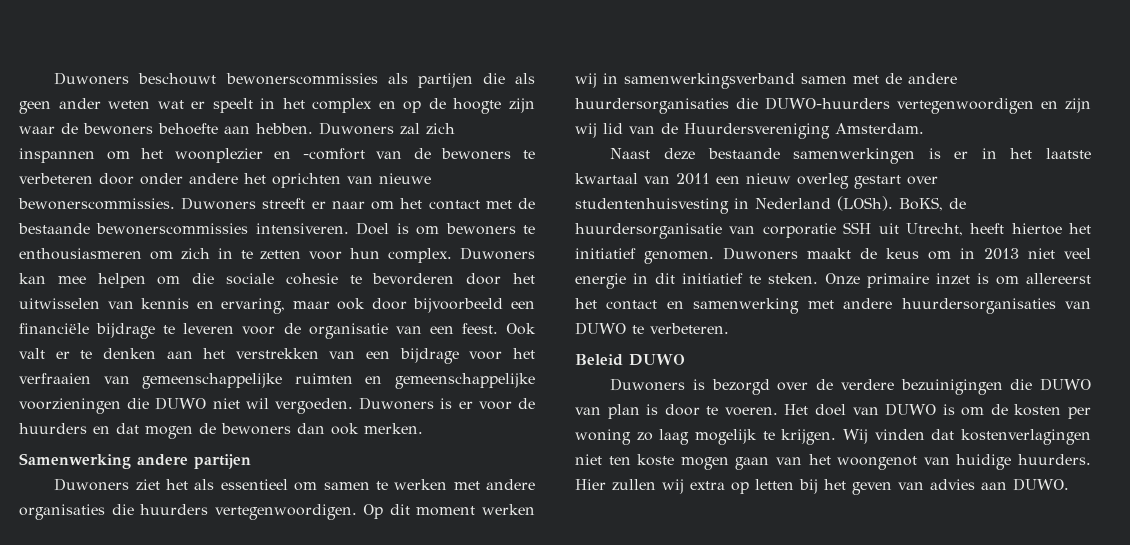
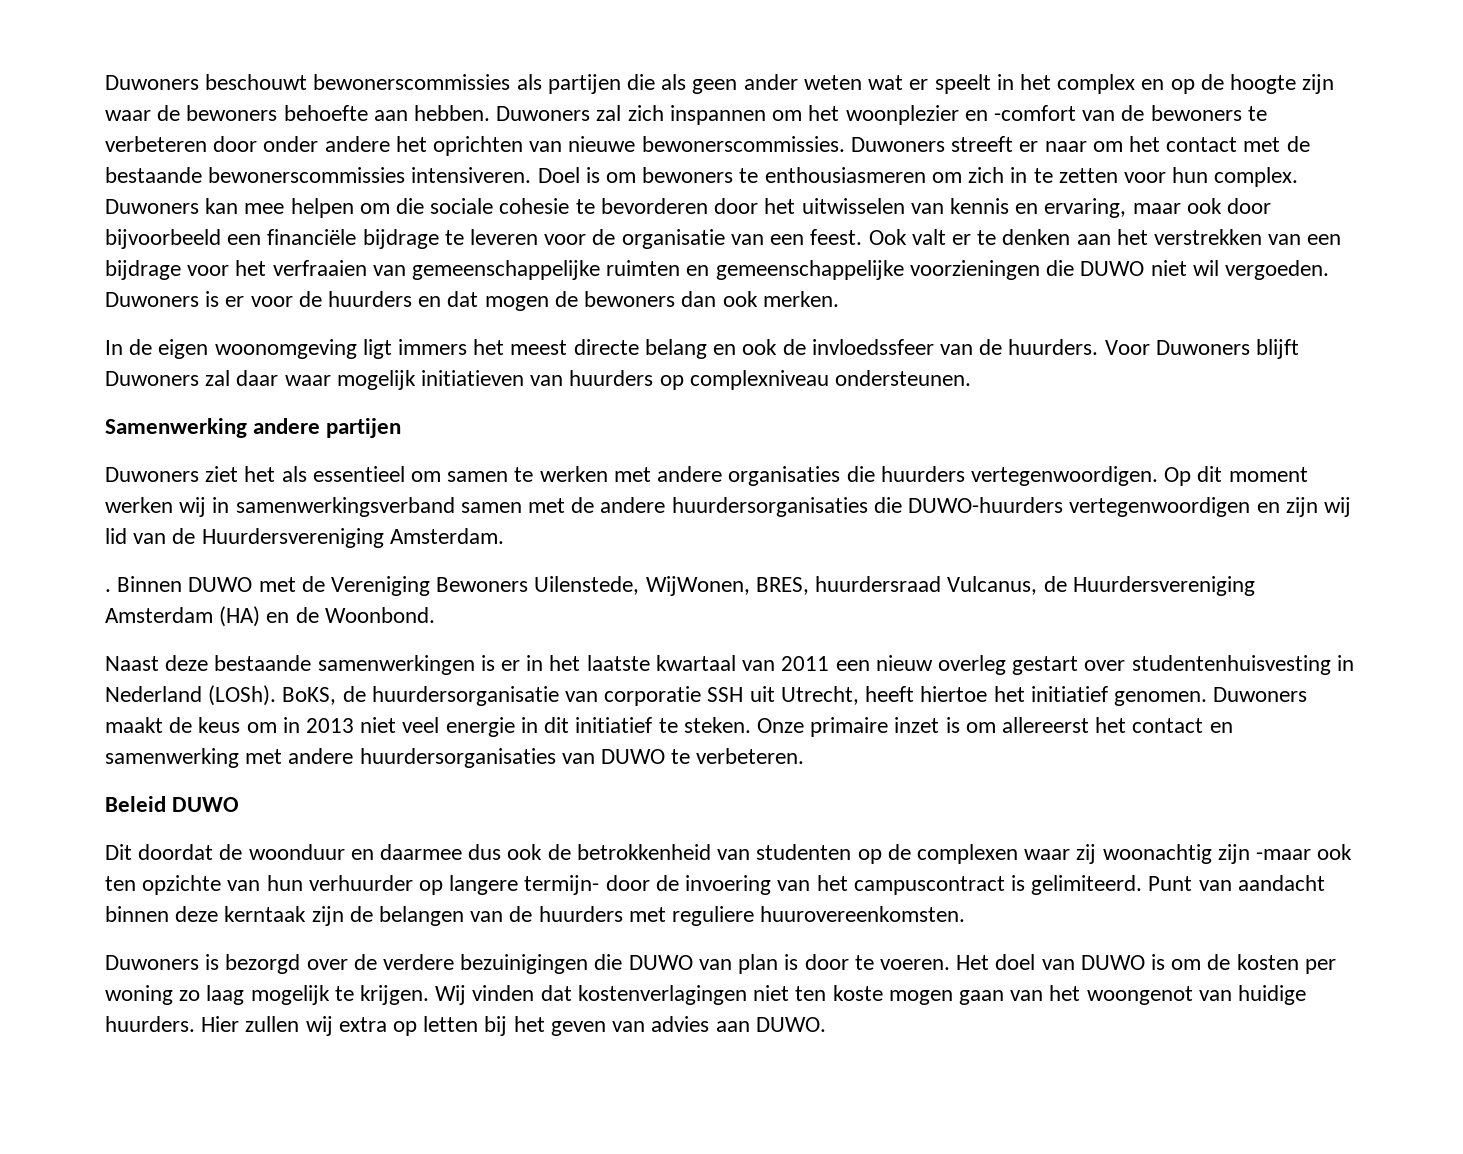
(423, 428) none -> [105,339,1299,359] [105,370,972,390] // In de eigen woonomgeving ligt immers het meest directe belang en ook de invloedssfeer van de huurders. Voor Duwoners blijft Duwoners zal daar waar mogelijk initiatieven van huurders op complexniveau ondersteunen.
(924, 128) none -> [105,576,1255,596] [105,606,435,627] // . Binnen DUWO met de Vereniging Bewoners Uilenstede, WijWonen, BRES, huurdersraad Vulcanus, de Huurdersvereniging Amsterdam (HA) en de Woonbond.
(685, 360) none -> [105,844,1353,864] [105,875,1325,895] [105,906,966,926] // Dit doordat de woonduur en daarmee dus ook de betrokkenheid van studenten op de complexen waar zij woonachtig zijn -maar ook ten opzichte van hun verhuurder op langere termijn- door de invoering van het campuscontract is gelimiteerd. Punt van aandacht binnen deze kerntaak zijn de belangen van de huurders met reguliere huurovereenkomsten.

